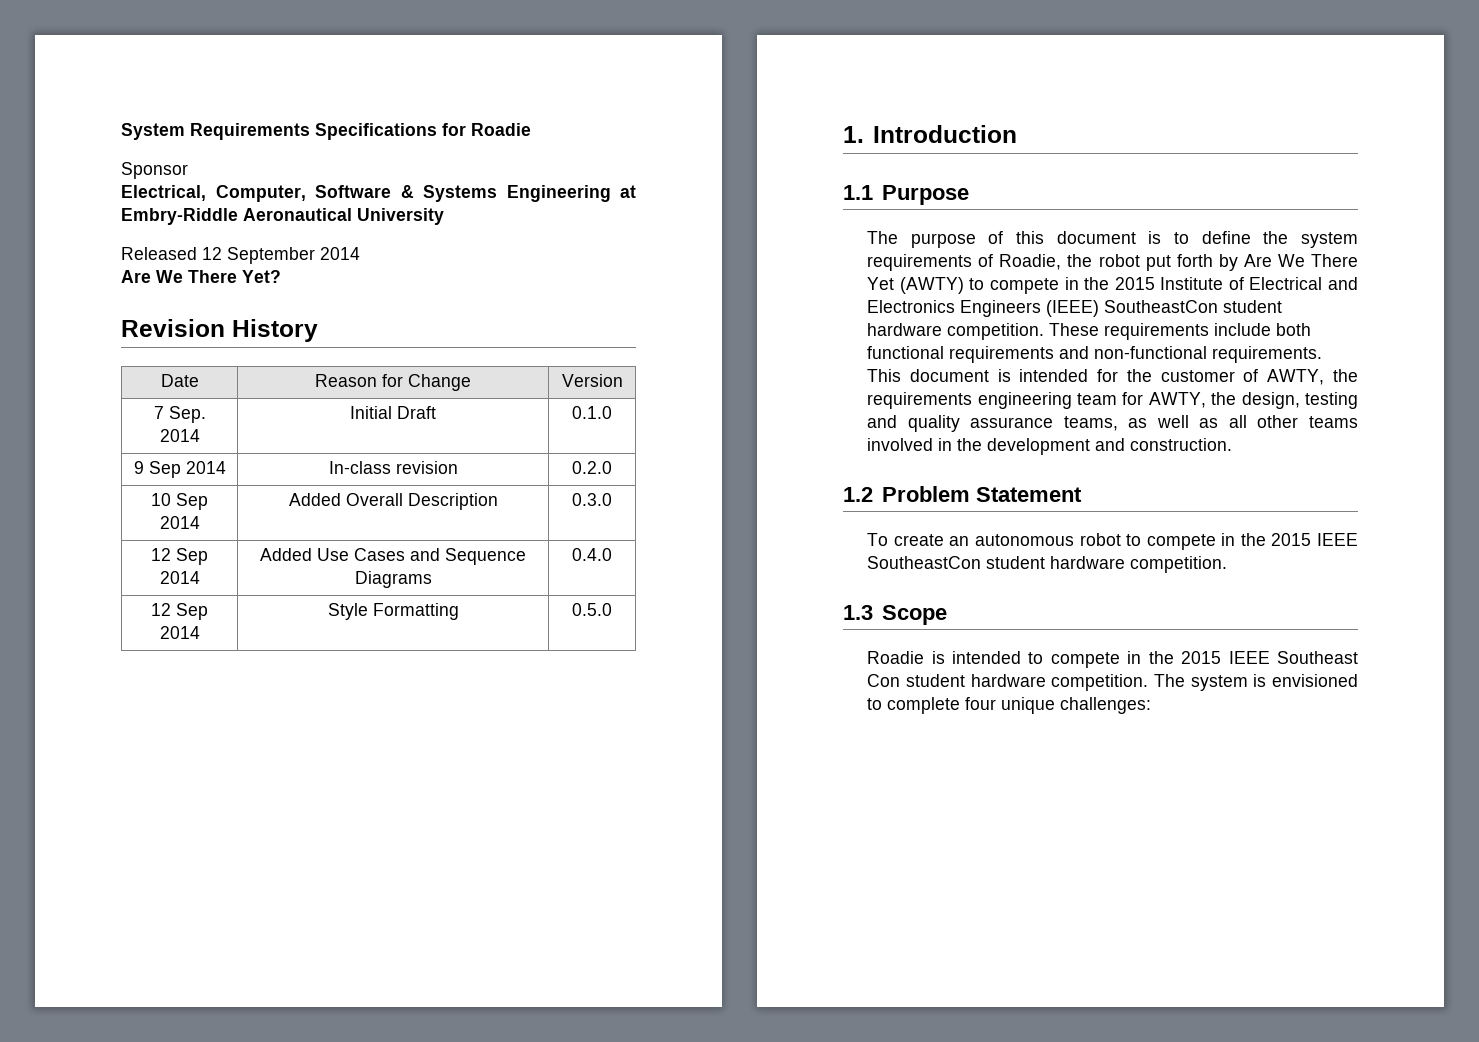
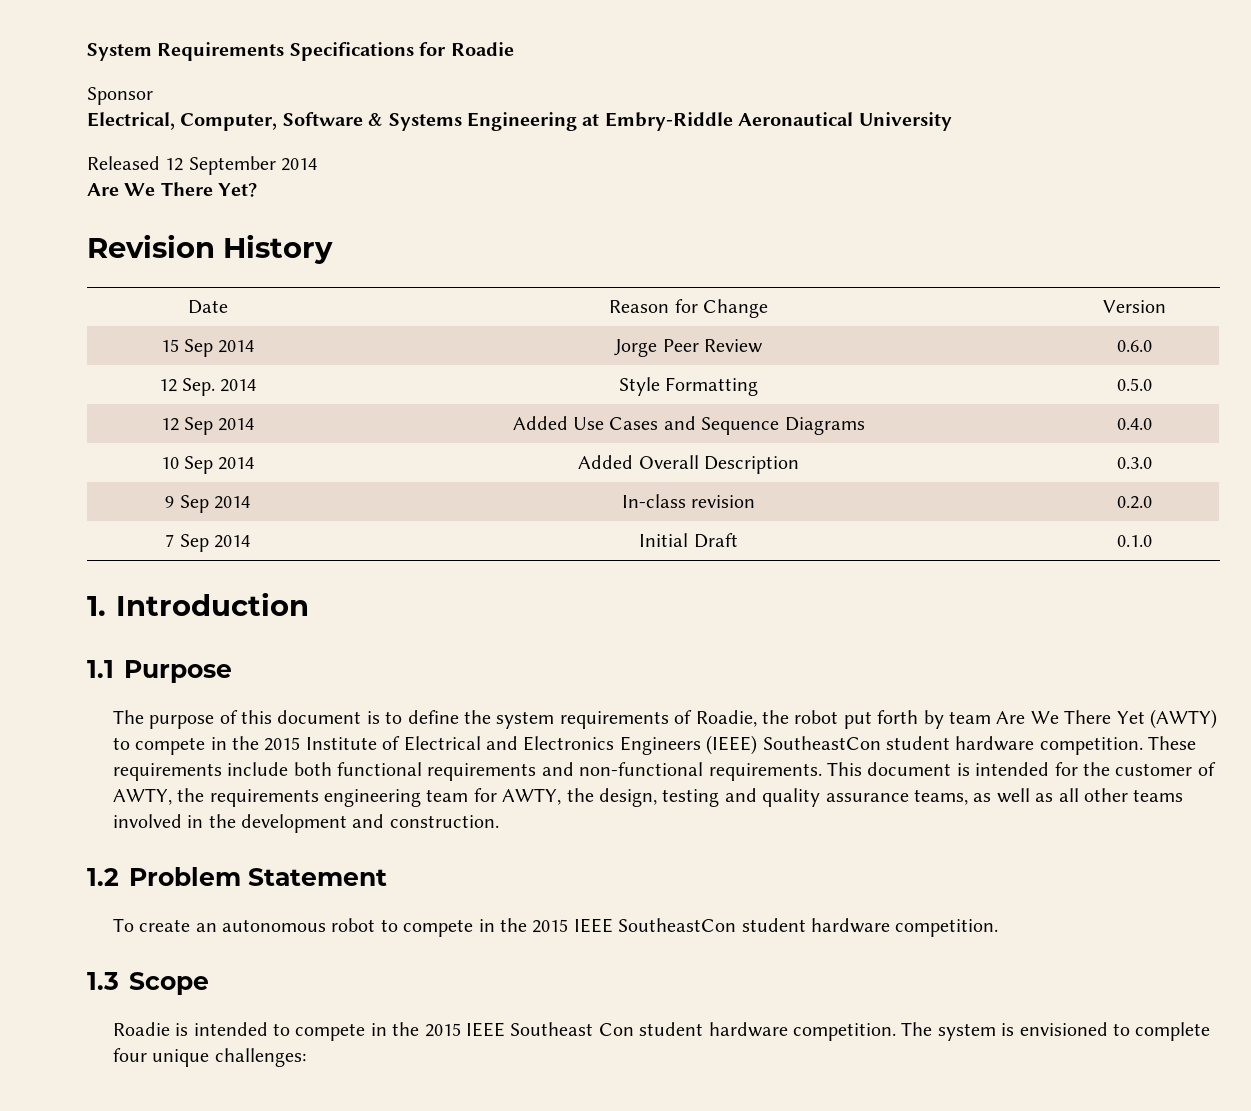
[153,406,206,423] [159,429,200,442] [350,406,437,419] [572,406,612,419] [133,461,226,478] [328,461,458,474] [572,461,612,474] [151,493,208,510] [159,516,200,529] [288,493,498,510] [572,493,612,506] 7 Sep. 2014 | Initial Draft | 0.1.0 // 9 Sep 2014 | In-class revision | 0.2.0 // 10 Sep 2014 | Added Overall Description | 0.3.0 -> [160,339,255,357] [614,339,763,357] [1117,340,1152,352] [158,378,257,396] [618,377,759,396] [1117,378,1152,391] 15 Sep 2014 | Jorge Peer Review | 0.6.0 // 12 Sep. 2014 | Style Formatting | 0.5.0
[151,603,208,620] [159,626,200,639] [327,603,459,620] [572,603,612,616] 12 Sep 2014 | Style Formatting | 0.5.0 -> [160,456,255,474] [578,455,799,474] [1117,457,1152,469] [165,495,250,513] [621,494,756,508] [1117,496,1152,509] [165,534,250,552] [639,533,738,548] [1117,535,1152,547] 10 Sep 2014 | Added Overall Description | 0.3.0 // 9 Sep 2014 | In-class revision | 0.2.0 // 7 Sep 2014 | Initial Draft | 0.1.0
(1238, 262) none -> [948,711,991,724] team

